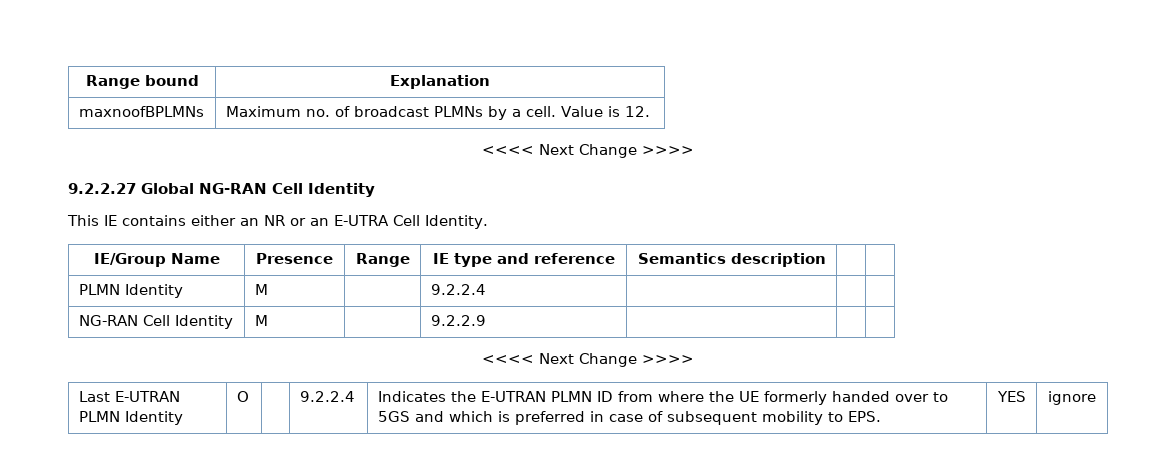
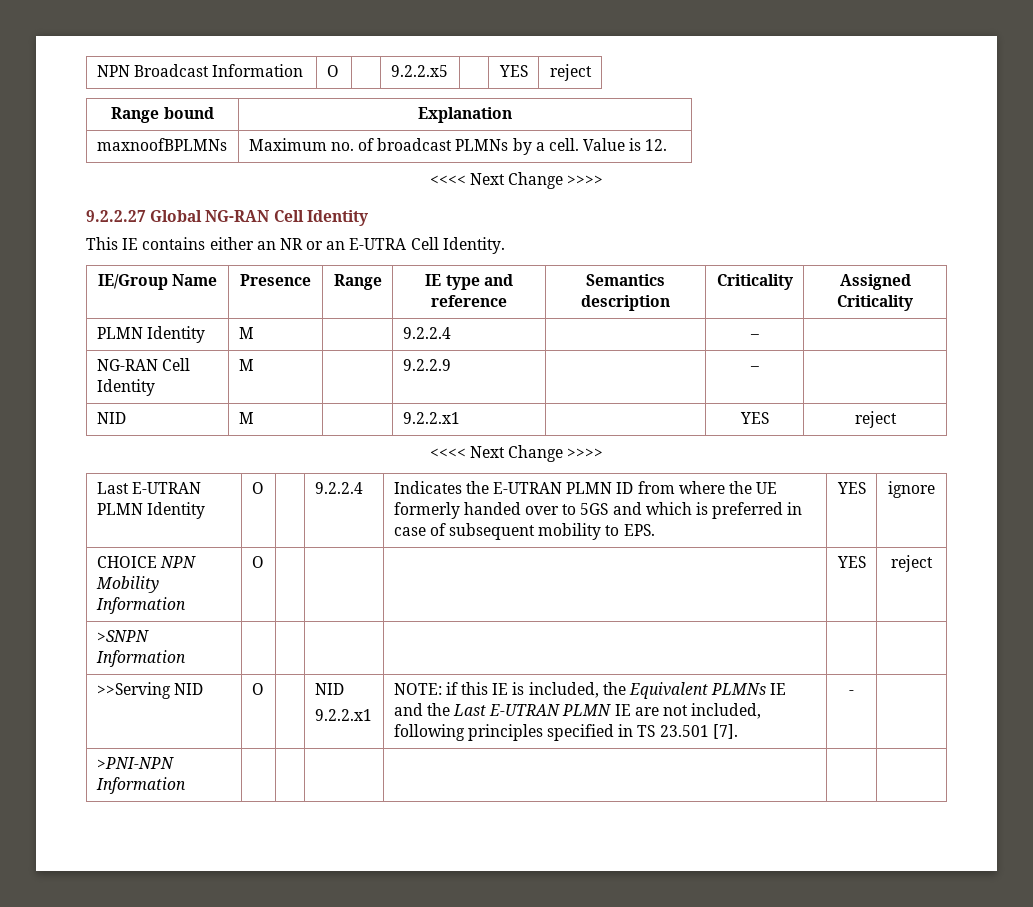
(85, 82) none -> [96,64,303,77] [326,65,339,77] [390,65,448,77] [498,65,528,77] [549,64,592,81] NPN Broadcast Information | O | | 9.2.2.x5 | | YES | reject //
(826, 260) | -> [716,274,793,290] [839,274,911,290] [837,295,913,311] Criticality | Assigned Criticality
(486, 289) none -> [749,334,759,339] –
(486, 320) | -> [749,366,759,371] [96,412,126,424] [238,412,254,424] [402,412,460,424] [739,412,769,424] [854,411,897,428] – | // NID | M | | 9.2.2.x1 | | YES | reject
(1096, 398) none -> [96,556,196,568] [95,576,159,593] [95,597,186,614] [251,556,264,568] [836,556,866,568] [891,555,933,572] [96,630,149,642] [95,650,186,667] [96,682,203,699] [251,683,264,695] [314,683,344,695] [314,709,372,721] [393,682,787,699] [393,703,762,719] [393,724,738,741] [849,690,854,695] [96,757,174,769] [95,777,186,794] // CHOICE NPN Mobility Information | O | | | | YES | reject // >SNPN Information | | | | | | // >>Serving NID | O | | NID // 9.2.2.x1 | NOTE: if this IE is included, the Equivalent PLMNs IE and the Last E-UTRAN PLMN IE are not included, following principles specified in TS 23.501 [7]. | - | // >PNI-NPN Information | | | | | |

